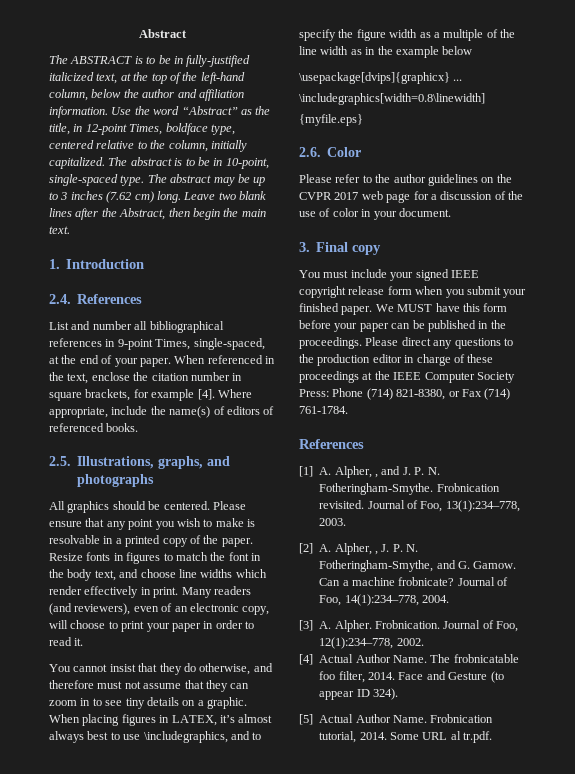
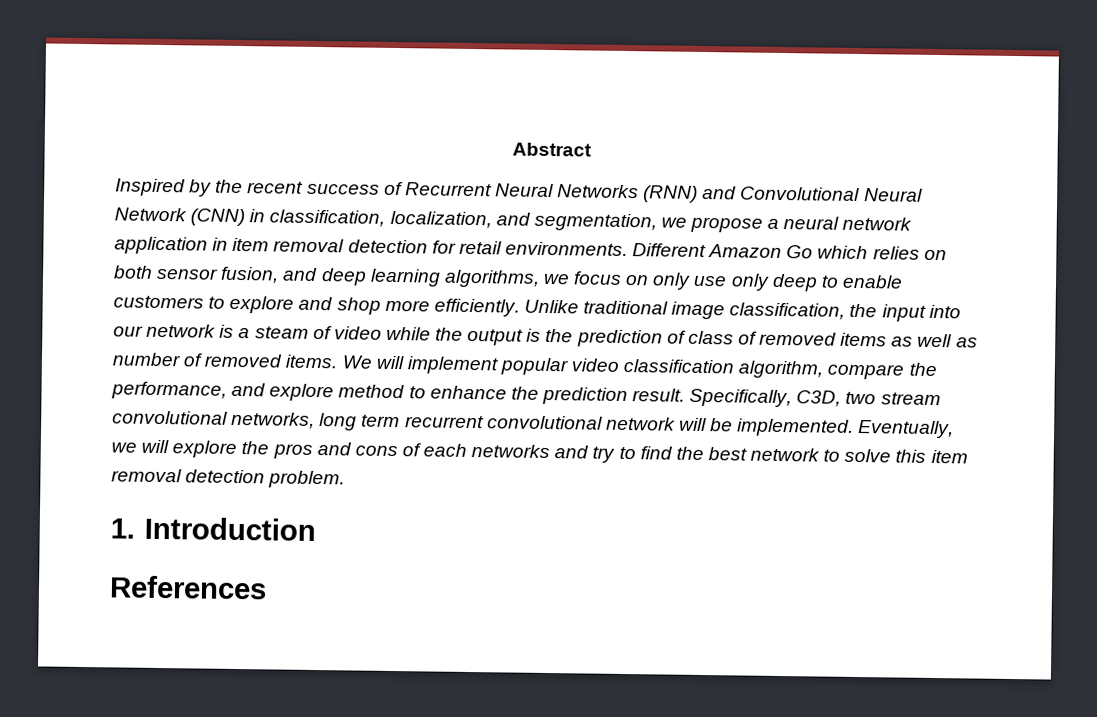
[49,55,251,67] [49,72,245,84] [49,89,244,101] [49,106,271,118] [49,123,235,135] [49,140,247,152] [49,157,269,169] [49,174,266,186] [49,191,266,203] [49,208,266,220] [49,226,70,234] The ABSTRACT is to be in fully-justified italicized text, at the top of the left-hand column, below the author and affiliation information. Use the word “Abstract” as the title, in 12-point Times, boldface type, centered relative to the column, initially capitalized. The abstract is to be in 10-point, single-spaced type. The abstract may be up to 3 inches (7.62 cm) long. Leave two blank lines after the Abstract, then begin the main text. -> [115,178,923,203] [114,207,913,233] [114,236,947,261] [113,265,903,292] [113,295,961,322] [113,323,978,348] [112,352,937,380] [111,381,941,408] [112,410,955,439] [111,439,968,464] [111,468,346,489] Inspired by the recent success of Recurrent Neural Networks (RNN) and Convolutional Neural Network (CNN) in classification, localization, and segmentation, we propose a neural network application in item removal detection for retail environments. Different Amazon Go which relies on both sensor fusion, and deep learning algorithms, we focus on only use only deep to enable customers to explore and shop more efficiently. Unlike traditional image classification, the input into our network is a steam of video while the output is the prediction of class of removed items as well as number of removed items. We will implement popular video classification algorithm, compare the performance, and explore method to enhance the prediction result. Specifically, C3D, two stream convolutional networks, long term recurrent convolutional network will be implemented. Eventually, we will explore the pros and cons of each networks and try to find the best network to solve this item removal detection problem.
[49,294,143,304] [49,321,224,333] [49,338,265,350] [49,355,275,367] [49,372,243,384] [49,389,252,401] [49,406,275,418] [49,423,139,432] [49,456,231,469] [77,474,155,487] [49,501,246,513] [49,518,255,530] [49,535,253,547] [49,552,261,564] [49,569,267,581] [49,586,251,598] [49,603,270,615] [49,620,254,632] [49,637,84,646] [49,663,273,675] [49,680,250,692] [49,697,247,709] [49,714,273,726] [49,731,262,743] [299,29,515,41] [299,46,473,58] [299,72,463,84] [299,93,485,105] [299,114,363,126] [299,147,362,157] [299,174,512,186] [299,191,523,203] [299,208,451,220] [299,242,382,255] [299,269,479,281] [299,286,527,298] [299,303,508,315] [299,320,506,332] [299,337,513,349] [299,354,494,366] [299,371,515,383] [299,388,511,400] [299,406,348,414] [299,439,364,449] [299,466,440,478] [319,483,500,495] [319,500,520,512] [319,518,347,526] [299,543,419,555] [319,560,517,572] [319,577,509,586] [319,594,449,606] [299,620,519,632] [319,637,424,649] [299,654,519,665] [319,671,504,683] [319,688,398,700] [299,714,494,725] [319,731,493,743] 2.4. References // List and number all bibliographical references in 9-point Times, single-spaced, at the end of your paper. When referenced in the text, enclose the citation number in square brackets, for example [4]. Where appropriate, include the name(s) of editors of referenced books. // 2.5. Illustrations, graphs, and photographs // All graphics should be centered. Please ensure that any point you wish to make is resolvable in a printed copy of the paper. Resize fonts in figures to match the font in the body text, and choose line widths which render effectively in print. Many readers (and reviewers), even of an electronic copy, will choose to print your paper in order to read it. // You cannot insist that they do otherwise, and therefore must not assume that they can zoom in to see tiny details on a graphic. When placing figures in LATEX, it’s almost always best to use \includegraphics, and to specify the figure width as a multiple of the line width as in the example below // \usepackage[dvips]{graphicx} ... // \includegraphics[width=0.8\linewidth] // {myfile.eps} // 2.6. Color // Please refer to the author guidelines on the CVPR 2017 web page for a discussion of the use of color in your document. // 3. Final copy // You must include your signed IEEE copyright release form when you submit your finished paper. We MUST have this form before your paper can be published in the proceedings. Please direct any questions to the production editor in charge of these proceedings at the IEEE Computer Society Press: Phone (714) 821-8380, or Fax (714) 761-1784. // References // [1] A. Alpher, , and J. P. N. Fotheringham-Smythe. Frobnication revisited. Journal of Foo, 13(1):234–778, 2003. // [2] A. Alpher, , J. P. N. Fotheringham-Smythe, and G. Gamow. Can a machine frobnicate? Journal of Foo, 14(1):234–778, 2004. // [3] A. Alpher. Frobnication. Journal of Foo, 12(1):234–778, 2002. // [4] Actual Author Name. The frobnicatable foo filter, 2014. Face and Gesture (to appear ID 324). // [5] Actual Author Name. Frobnication tutorial, 2014. Some URL al tr.pdf. -> [109,575,267,600] References

